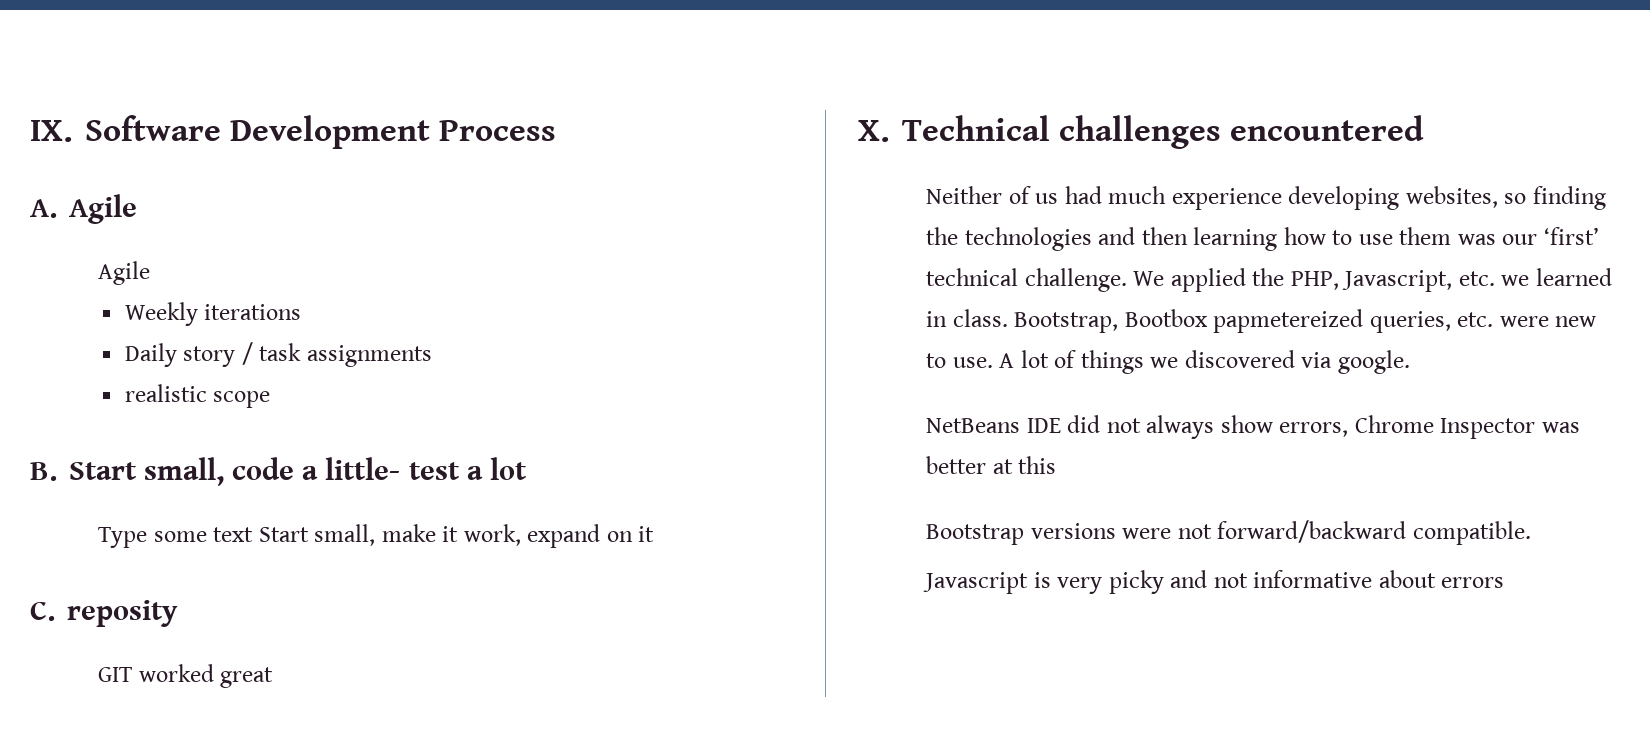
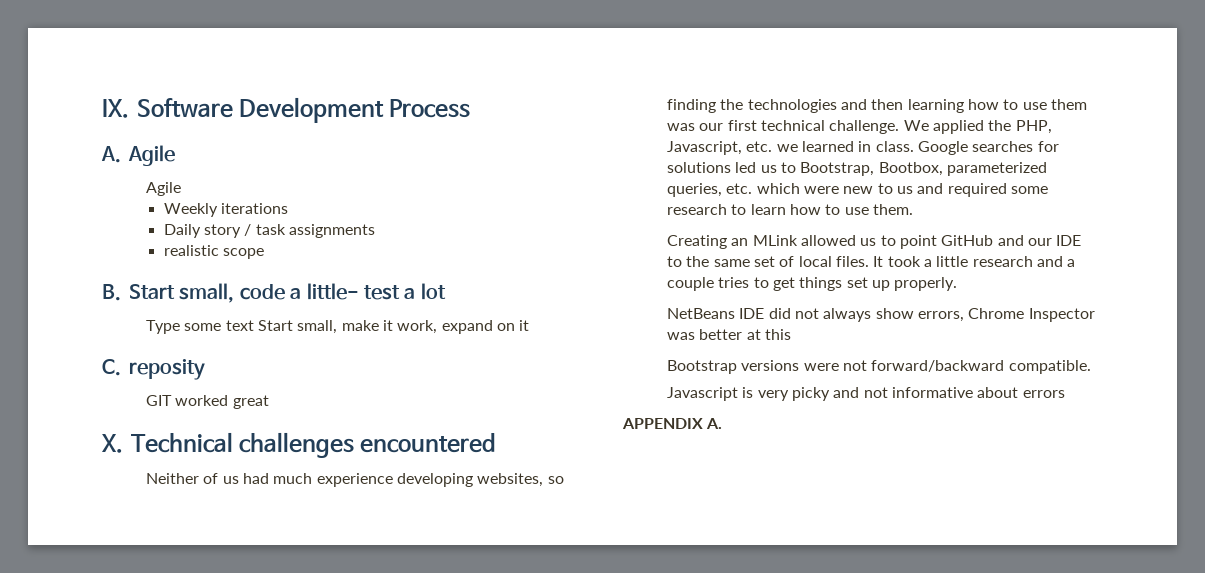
[1543,227,1599,245] ‘first’ -> [727,120,757,131] first
[1014,309,1364,333] Bootstrap, Bootbox papmetereized -> [917,141,1059,155] [667,162,1047,176] Google searches for solutions led us to Bootstrap, Bootbox, parameterized
(1494, 319) none -> [756,183,800,194] which
[952,350,1410,374] use. A lot of things we discovered via google. -> [896,183,1048,197] [667,204,913,215] [667,235,1082,249] [667,256,1076,267] [667,277,958,291] us and required some research to learn how to use them. // Creating an MLink allowed us to point GitHub and our IDE to the same set of local files. It took a little research and a couple tries to get things set up properly.
(1505, 582) none -> [622,418,723,429] // APPENDIX A.

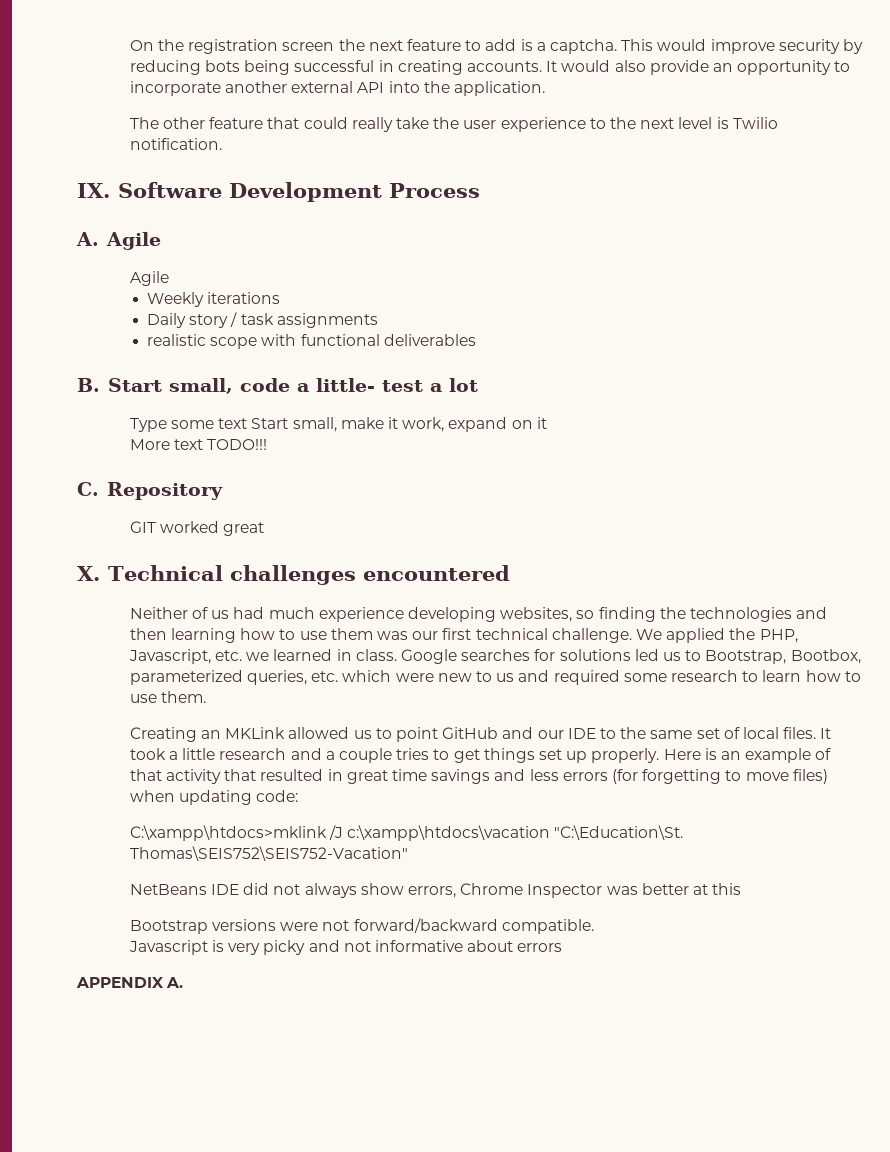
(102, 108) none -> [129,39,863,54] [129,60,851,75] [129,81,546,96] [129,117,778,132] [129,138,222,150] On the registration screen the next feature to add is a captcha. This would improve security by reducing bots being successful in creating accounts. It would also provide an opportunity to incorporate another external API into the application. // The other feature that could really take the user experience to the next level is Twilio notification. //
(264, 253) none -> [261,334,476,346] with functional deliverables
(530, 325) none -> [129,439,268,450] // More text TODO!!!
[129,359,205,380] reposity -> [106,482,223,500] Repository
[752,235,798,246] MLink -> [225,727,286,739] MKLink
(958, 284) none -> [663,748,832,763] [129,769,828,784] [129,790,299,805] [129,825,684,841] [129,846,408,861] Here is an example of that activity that resulted in great time savings and less errors (for forgetting to move files) when updating code: // C:\xampp\htdocs>mklink /J c:\xampp\htdocs\vacation "C:\Education\St. Thomas\SEIS752\SEIS752-Vacation"

